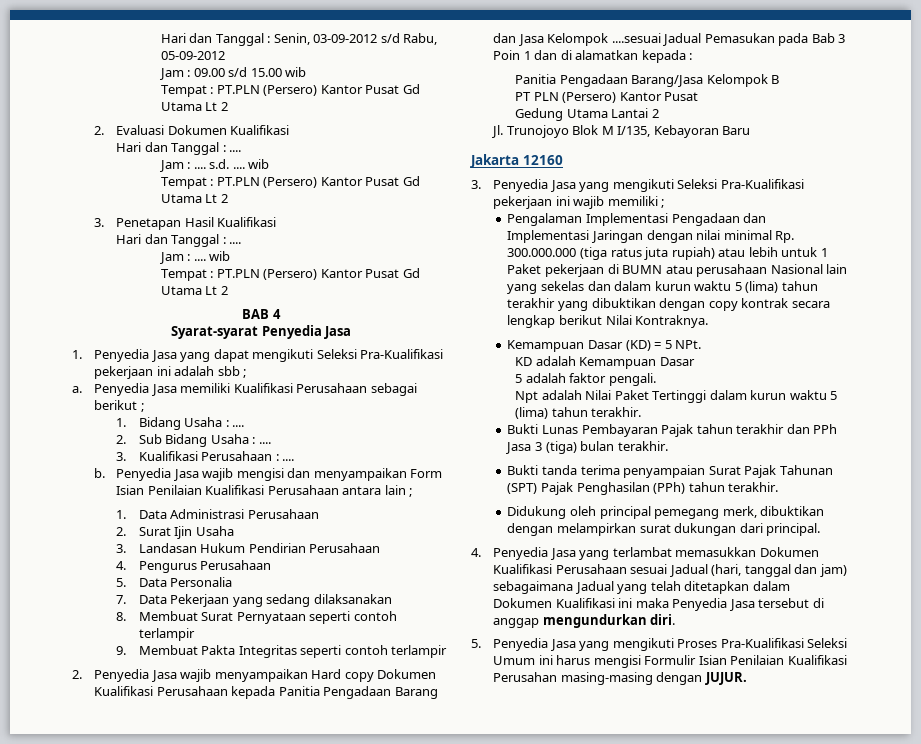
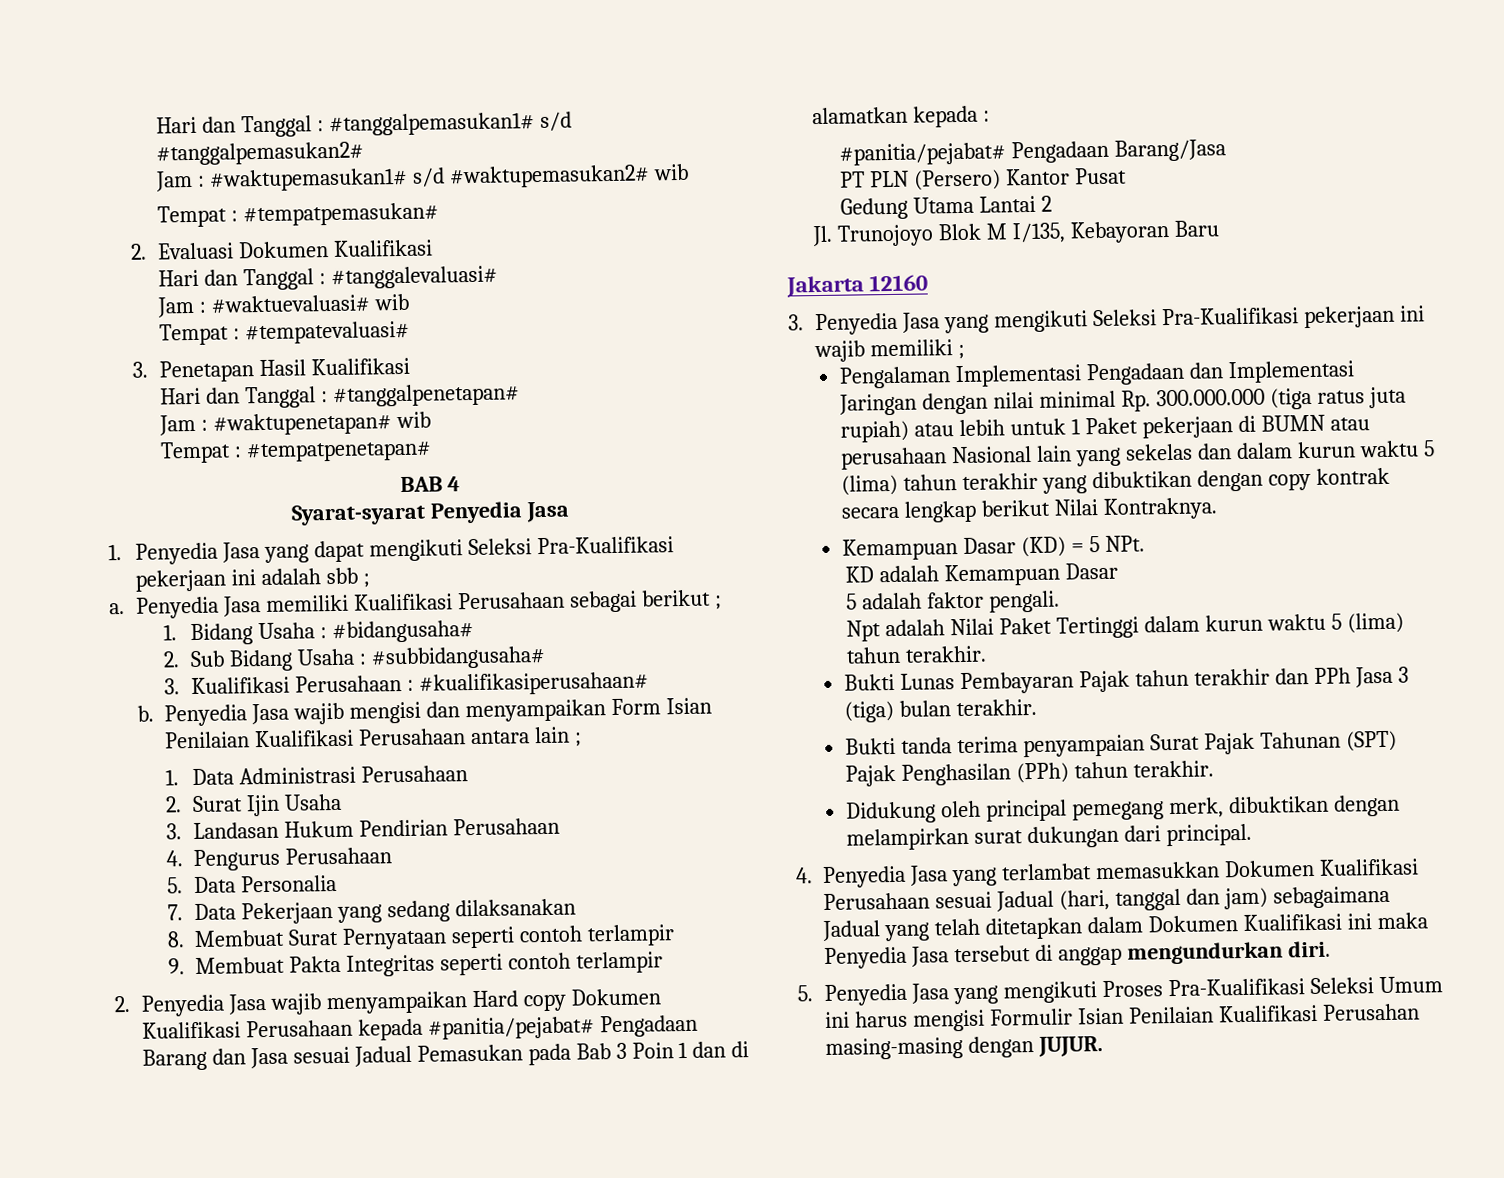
[160,33,438,46] [160,51,225,60] [158,67,307,80] [160,84,420,97] [160,102,228,111] Hari dan Tanggal : Senin, 03-09-2012 s/d Rabu, 05-09-2012 // Jam : 09.00 s/d 15.00 wib // Tempat : PT.PLN (Persero) Kantor Pusat Gd Utama Lt 2 -> [156,111,572,138] [156,141,365,166] [155,163,689,192] [157,202,440,228] Hari dan Tanggal : #tanggalpemasukan1# s/d #tanggalpemasukan2# // Jam : #waktupemasukan1# s/d #waktupemasukan2# wib // Tempat : #tempatpemasukan#
[229,150,242,152] [158,159,270,172] [160,176,420,189] [160,194,228,203] .... // Jam : .... s.d. .... wib // Tempat : PT.PLN (Persero) Kantor Pusat Gd Utama Lt 2 -> [330,265,498,289] [157,293,409,318] [159,320,411,346] #tanggalevaluasi# // Jam : #waktuevaluasi# wib // Tempat : #tempatevaluasi#
[229,242,242,244] [158,251,231,264] [160,268,420,281] [160,286,228,295] .... // Jam : .... wib // Tempat : PT.PLN (Persero) Kantor Pusat Gd Utama Lt 2 -> [332,383,520,407] [159,411,431,436] [160,440,433,464] #tanggalpenetapan# // Jam : #waktupenetapan# wib // Tempat : #tempatpenetapan#
[232,425,245,427] .... -> [332,619,475,644] #bidangusaha#
[258,442,271,444] .... -> [371,645,547,670] #subbidangusaha#
[282,459,295,461] .... -> [419,671,650,696] #kualifikasiperusahaan#
[278,686,320,696] Panitia -> [427,1016,595,1040] #panitia/pejabat#
[547,33,661,46] Kelompok ....sesuai -> [292,1046,350,1064] sesuai
[515,74,557,84] Panitia -> [839,142,1007,166] #panitia/pejabat#
[706,74,780,87] Kelompok B -> (1227, 150) none

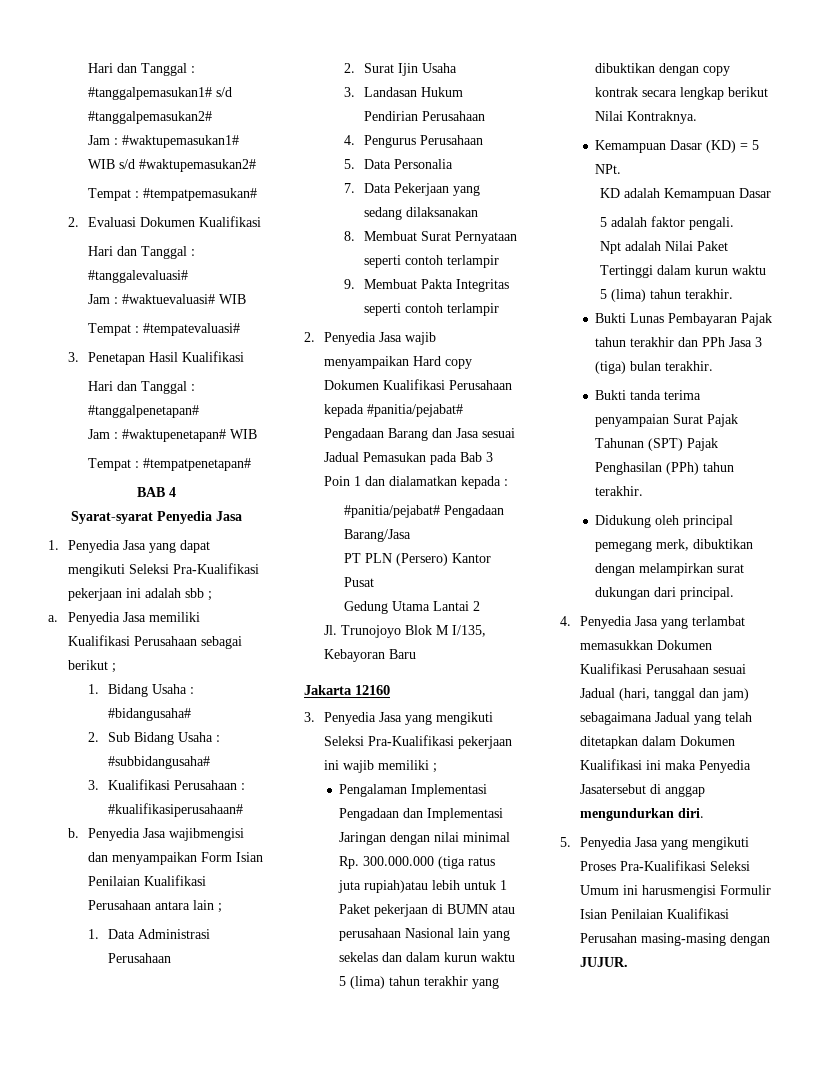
(409, 179) none -> [87,159,115,169] WIB
[652,163,689,181] wib -> (256, 165) none
[373,293,409,311] wib -> [218,294,246,304] WIB
[395,411,431,429] wib -> [229,429,257,439] WIB
[293,701,421,725] wajib mengisi -> [168,828,244,841] wajibmengisi
[731,1041,750,1058] [812,106,909,125] di alamatkan -> [388,476,457,486] dialamatkan
[840,420,955,443] rupiah) atau -> [364,880,429,893] rupiah)atau
[911,945,1031,967] Jasa tersebut -> [579,784,646,794] Jasatersebut
[855,1009,985,1032] harus mengisi -> [641,885,716,898] harusmengisi

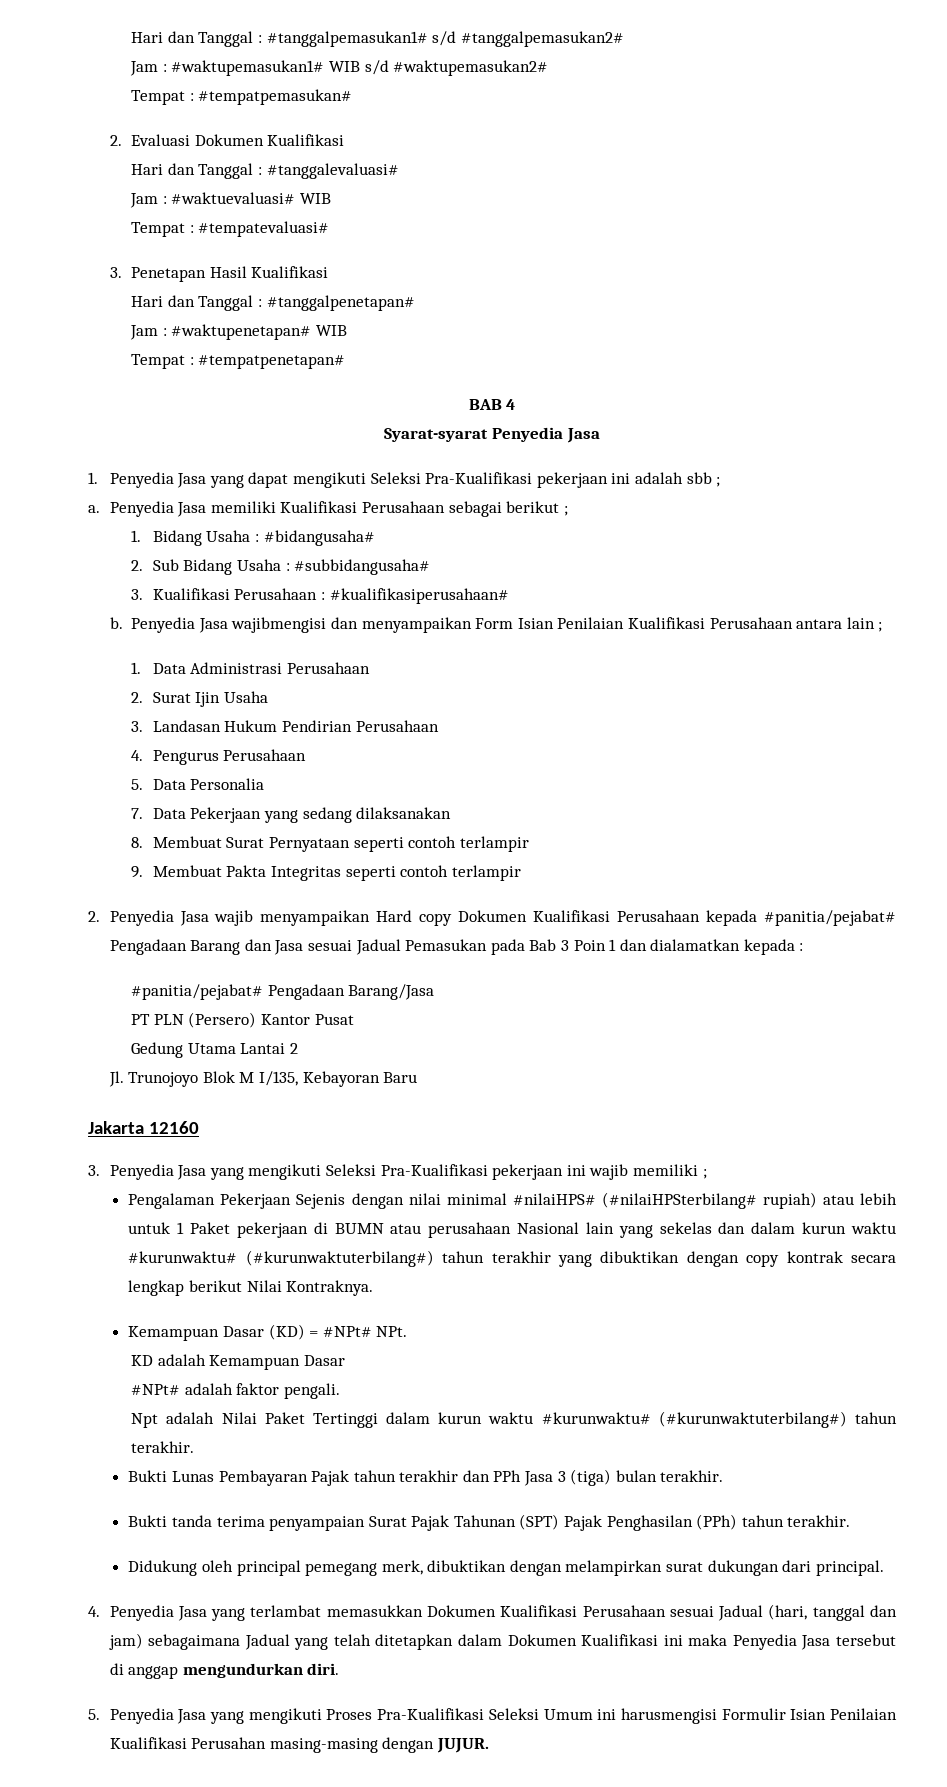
[411,784,488,797] [339,808,504,821] [339,832,511,845] [339,856,496,869] [338,880,429,893] Implementasi Pengadaan dan Implementasi Jaringan dengan nilai minimal Rp. 300.000.000 (tiga ratus juta rupiah)atau -> [220,1192,854,1209] Pekerjaan Sejenis dengan nilai minimal #nilaiHPS# (#nilaiHPSterbilang# rupiah) atau
[339,976,386,989] 5 (lima) -> [128,1250,434,1267] #kurunwaktu# (#kurunwaktuterbilang#)
[752,140,760,150] 5 -> [322,1326,372,1337] #NPt#
[599,217,607,227] 5 -> [131,1384,181,1395] #NPt#
[599,289,646,302] 5 (lima) -> [541,1411,847,1428] #kurunwaktu# (#kurunwaktuterbilang#)
[579,784,646,794] Jasatersebut -> [801,1634,897,1650] Jasa tersebut

